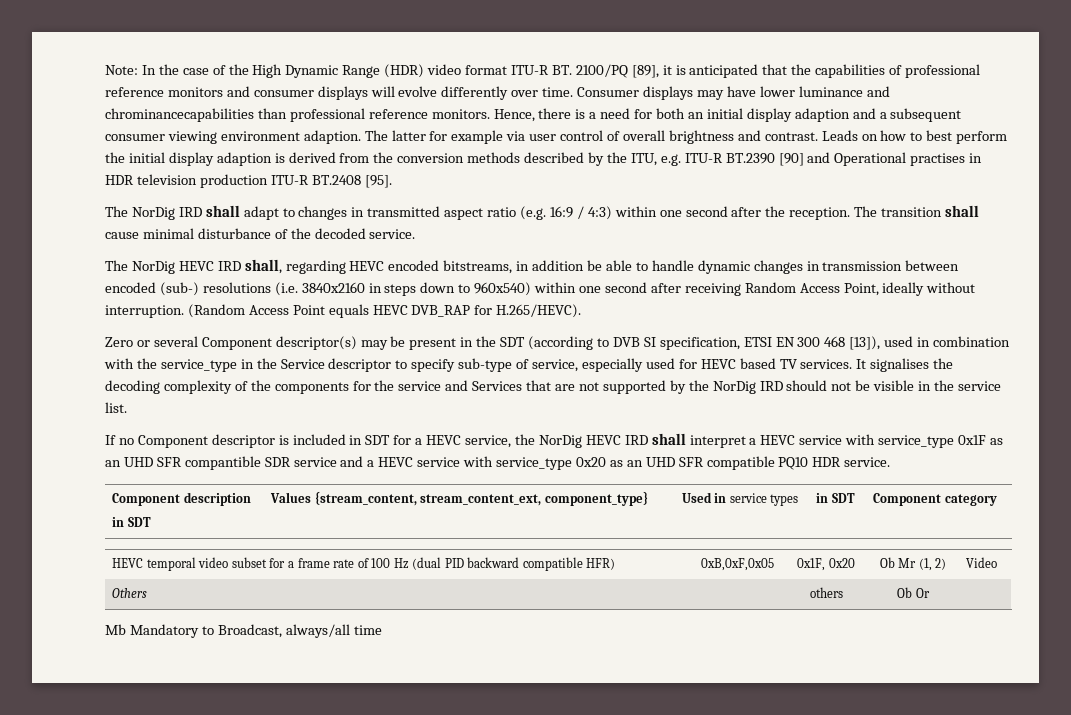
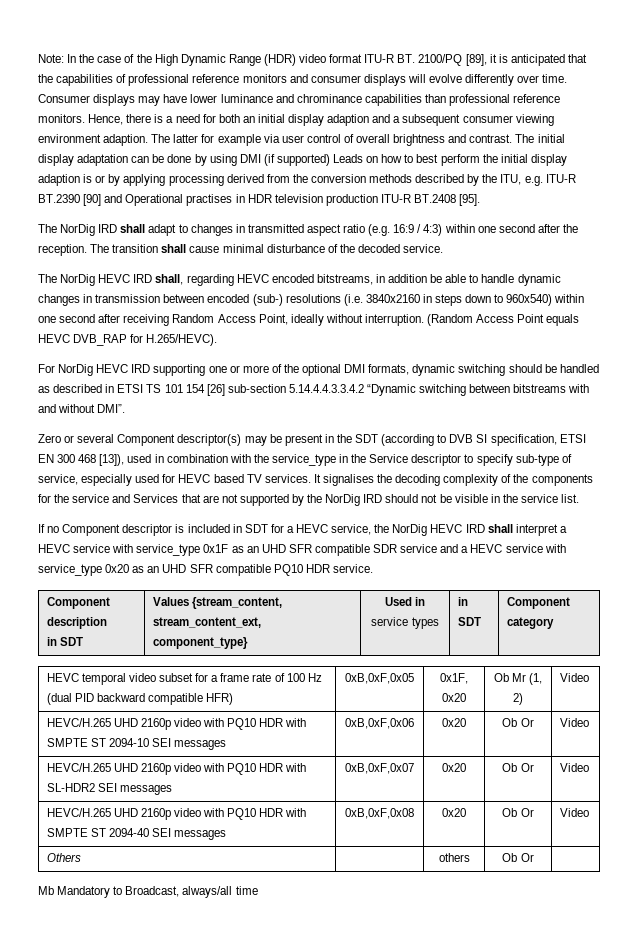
[105,108,254,122] chrominancecapabilities -> [296,94,422,106] chrominance capabilities
(818, 136) none -> [515,134,565,143] [38,154,330,166] The initial display adaptation can be done by using DMI (if supported)
(285, 158) none -> [95,174,224,186] or by applying processing
(582, 311) none -> [38,364,599,376] [38,384,590,396] [38,404,126,413] // For NorDig HEVC IRD supporting one or more of the optional DMI formats, dynamic switching should be handled as described in ETSI TS 101 154 [26] sub-section 5.14.4.4.3.3.4.2 “Dynamic switching between bitstreams with and without DMI”.
[184,456,261,470] compantible -> [314,544,370,556] compatible
(998, 562) none -> [46,718,307,730] [46,738,227,750] [345,718,414,729] [442,718,466,727] [502,718,534,727] [559,718,589,727] [46,763,307,775] [46,783,172,795] [345,763,414,774] [442,763,466,772] [502,763,534,772] [559,763,589,772] [46,808,307,820] [46,828,227,840] [345,808,414,819] [442,808,466,817] [502,808,534,817] [559,808,589,817] // HEVC/H.265 UHD 2160p video with PQ10 HDR with SMPTE ST 2094-10 SEI messages | 0xB,0xF,0x06 | 0x20 | Ob Or | Video // HEVC/H.265 UHD 2160p video with PQ10 HDR with SL-HDR2 SEI messages | 0xB,0xF,0x07 | 0x20 | Ob Or | Video // HEVC/H.265 UHD 2160p video with PQ10 HDR with SMPTE ST 2094-40 SEI messages | 0xB,0xF,0x08 | 0x20 | Ob Or | Video

